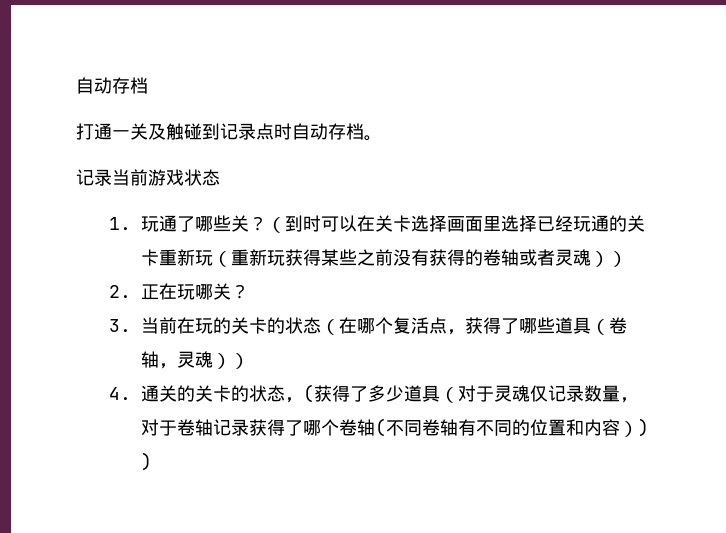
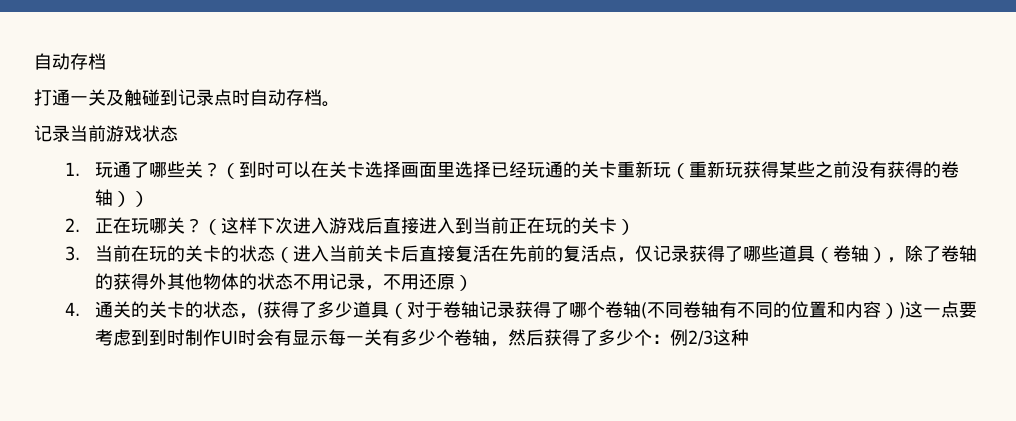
[519,249,592,266] 或者灵魂 -> (114, 197) none
(250, 291) none -> [203,217,636,235] （这样下次进入游戏后直接进入到当前正在玩的关卡）
[339,317,394,334] 在哪个 -> [293,245,564,262] 进入当前关卡后直接复活在先前的
(466, 332) none -> [635,245,690,262] 仅记录
[159,351,232,369] ，灵魂） -> [869,245,978,263] [95,273,456,291] ），除了卷轴的获得外其他物体的状态不用记录，不用还原
[494,385,639,403] [141,419,178,436] 灵魂仅记录数量，对于 -> (444, 310) none
[141,452,153,471] ) -> [905,301,978,318] [95,329,750,347] 这一点要考虑到到时制作UI时会有显示每一关有多少个卷轴，然后获得了多少个：例2/3这种

